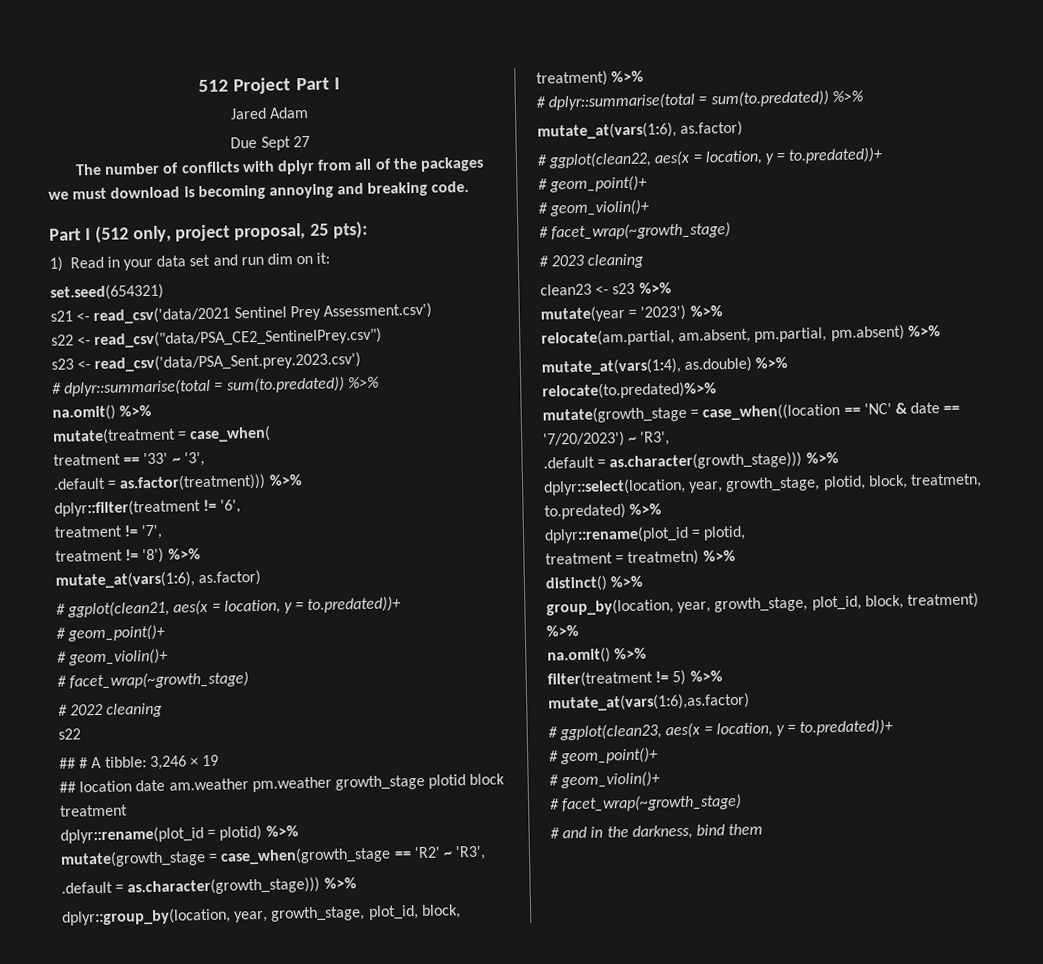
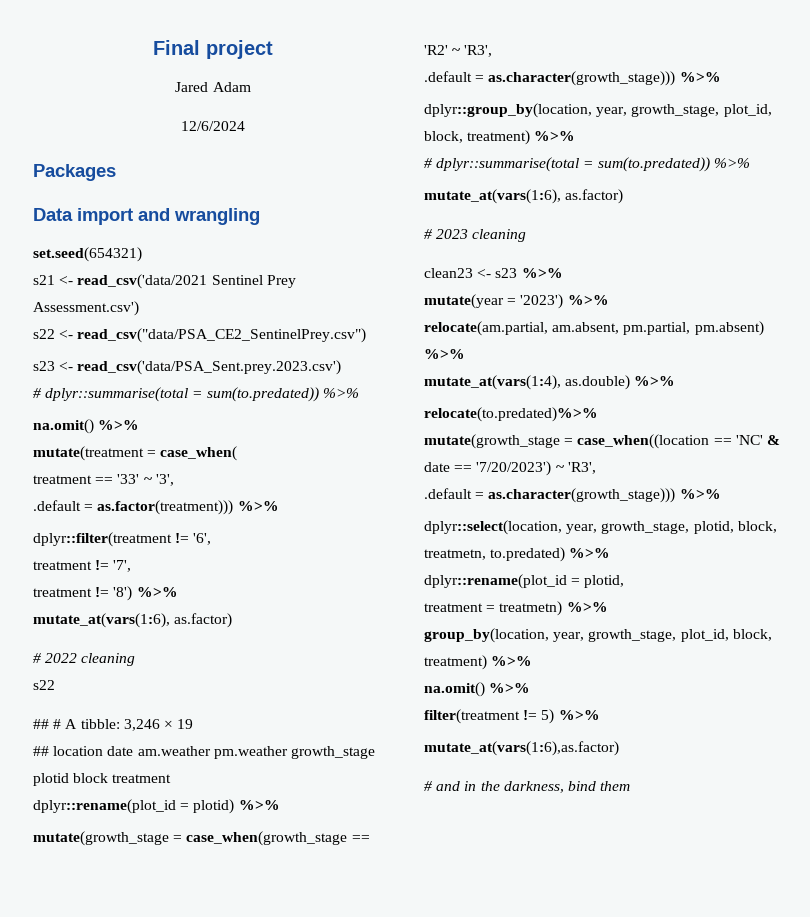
[198,77,340,95] [229,106,310,120] [230,135,310,151] [75,156,484,176] [48,180,470,201] [49,220,369,244] [49,252,331,272] 512 Project Part I // Jared Adam // Due Sept 27 // The number of conflicts with dplyr from all of the packages we must download is becoming annoying and breaking code. // Part I (512 only, project proposal, 25 pts): // 1) Read in your data set and run dim on it: -> [153,40,273,59] [175,82,251,92] [181,121,245,131] [33,164,116,181] [33,208,260,225] Final project // Jared Adam // 12/6/2024 // Packages // Data import and wrangling
[56,596,402,618] [56,624,166,642] [57,648,169,666] [57,671,250,690] // # ggplot(clean21, aes(x = location, y = to.predated))+ // # geom_point()+ // # geom_violin()+ // # facet_wrap(~growth_stage) -> (233, 620) none
[537,147,884,169] [538,175,648,193] [538,199,650,217] [539,222,732,241] // # ggplot(clean22, aes(x = location, y = to.predated))+ // # geom_point()+ // # geom_violin()+ // # facet_wrap(~growth_stage) -> (624, 196) none
[545,575,644,592] // distinct() %>% -> (608, 607) none
[548,719,894,741] [549,747,659,765] [549,771,661,789] [549,793,743,813] // # ggplot(clean23, aes(x = location, y = to.predated))+ // # geom_point()+ // # geom_violin()+ // # facet_wrap(~growth_stage) -> (619, 748) none

